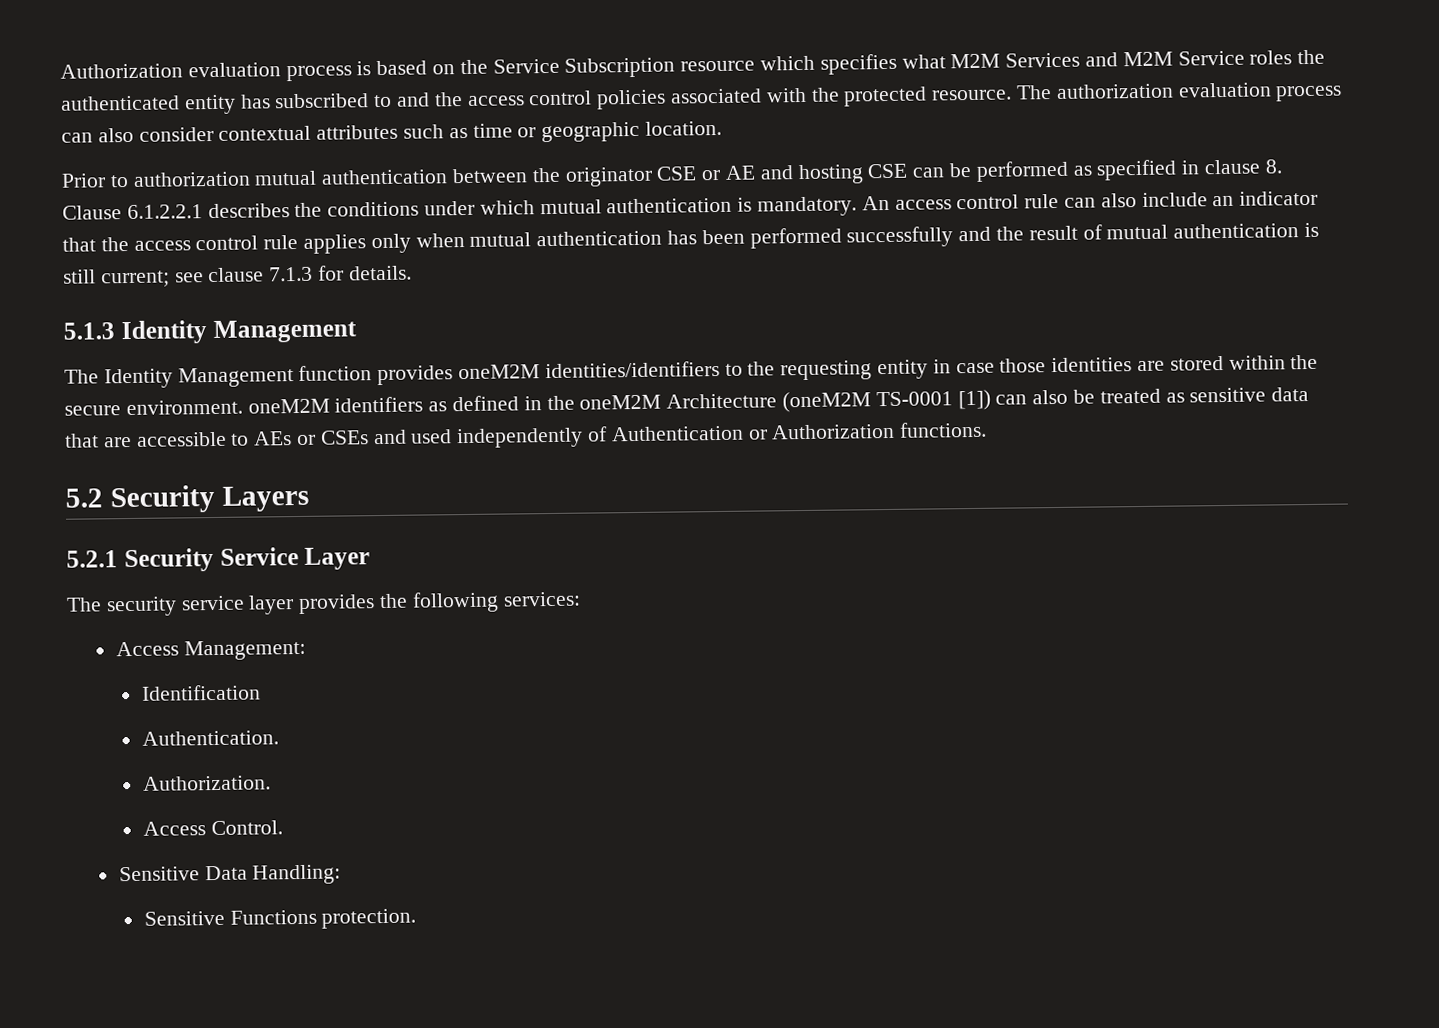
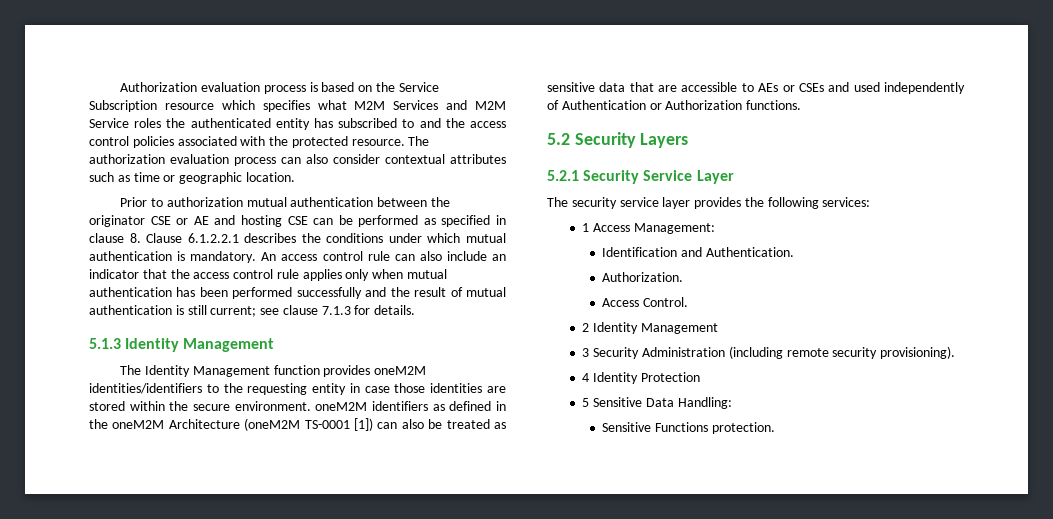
(581, 599) none -> [582,223,590,232] 1
(261, 692) // -> [681,247,703,257] and
(283, 828) none -> [582,322,719,334] [582,346,956,359] [582,372,701,384] [582,398,590,407] 2 Identity Management // 3 Security Administration (including remote security provisioning). // 4 Identity Protection // 5

